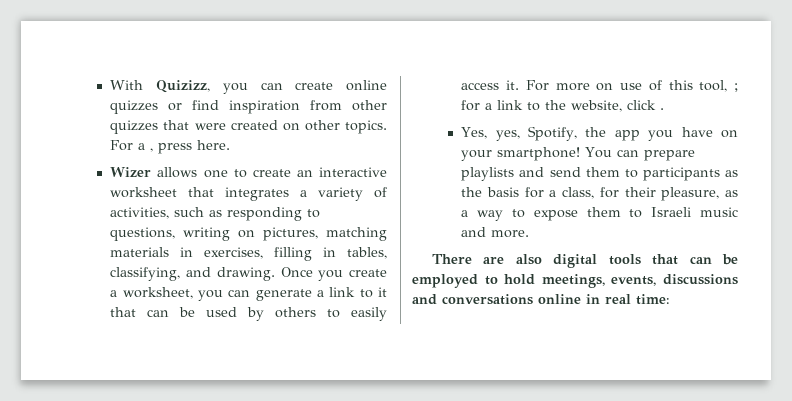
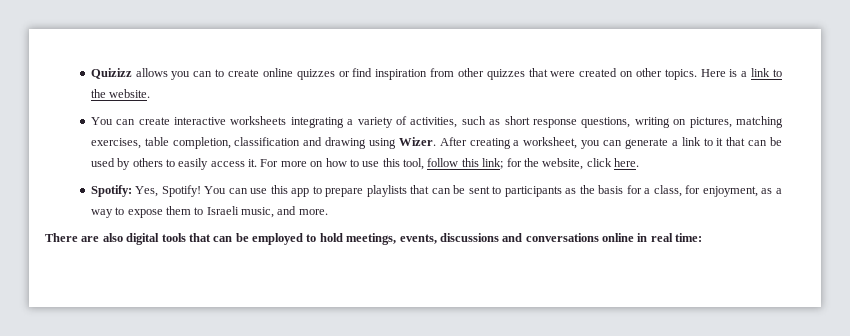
[110,80,283,94] With Quizizz, you can -> [90,68,225,80] Quizizz allows you can to
[110,140,231,154] [110,167,387,178] [110,187,290,201] For a , press here. // Wizer allows one to create an interactive worksheet that integrates -> [700,68,783,77] [90,89,151,98] [90,116,344,128] Here is a link to the website. // You can create interactive worksheets integrating
[227,207,321,221] responding to -> [504,116,577,128] short response
[110,247,387,261] [110,267,387,281] materials in exercises, filling in tables, classifying, and drawing. Once you create -> [90,137,511,149] exercises, table completion, classification and drawing using Wizer. After creating
[620,80,738,92] [461,100,665,112] [461,126,738,141] [461,147,696,161] [461,167,620,181] use of this tool, ; for a link to the website, click . // Yes, yes, Spotify, the app you have on your smartphone! You can prepare playlists and send them -> [325,158,640,170] [90,185,490,197] how to use this tool, follow this link; for the website, click here. // Spotify: Yes, Spotify! You can use this app to prepare playlists that can be sent
[624,187,720,201] their pleasure, -> [702,186,758,197] enjoyment,
[700,207,738,217] music -> [241,207,275,218] music,

